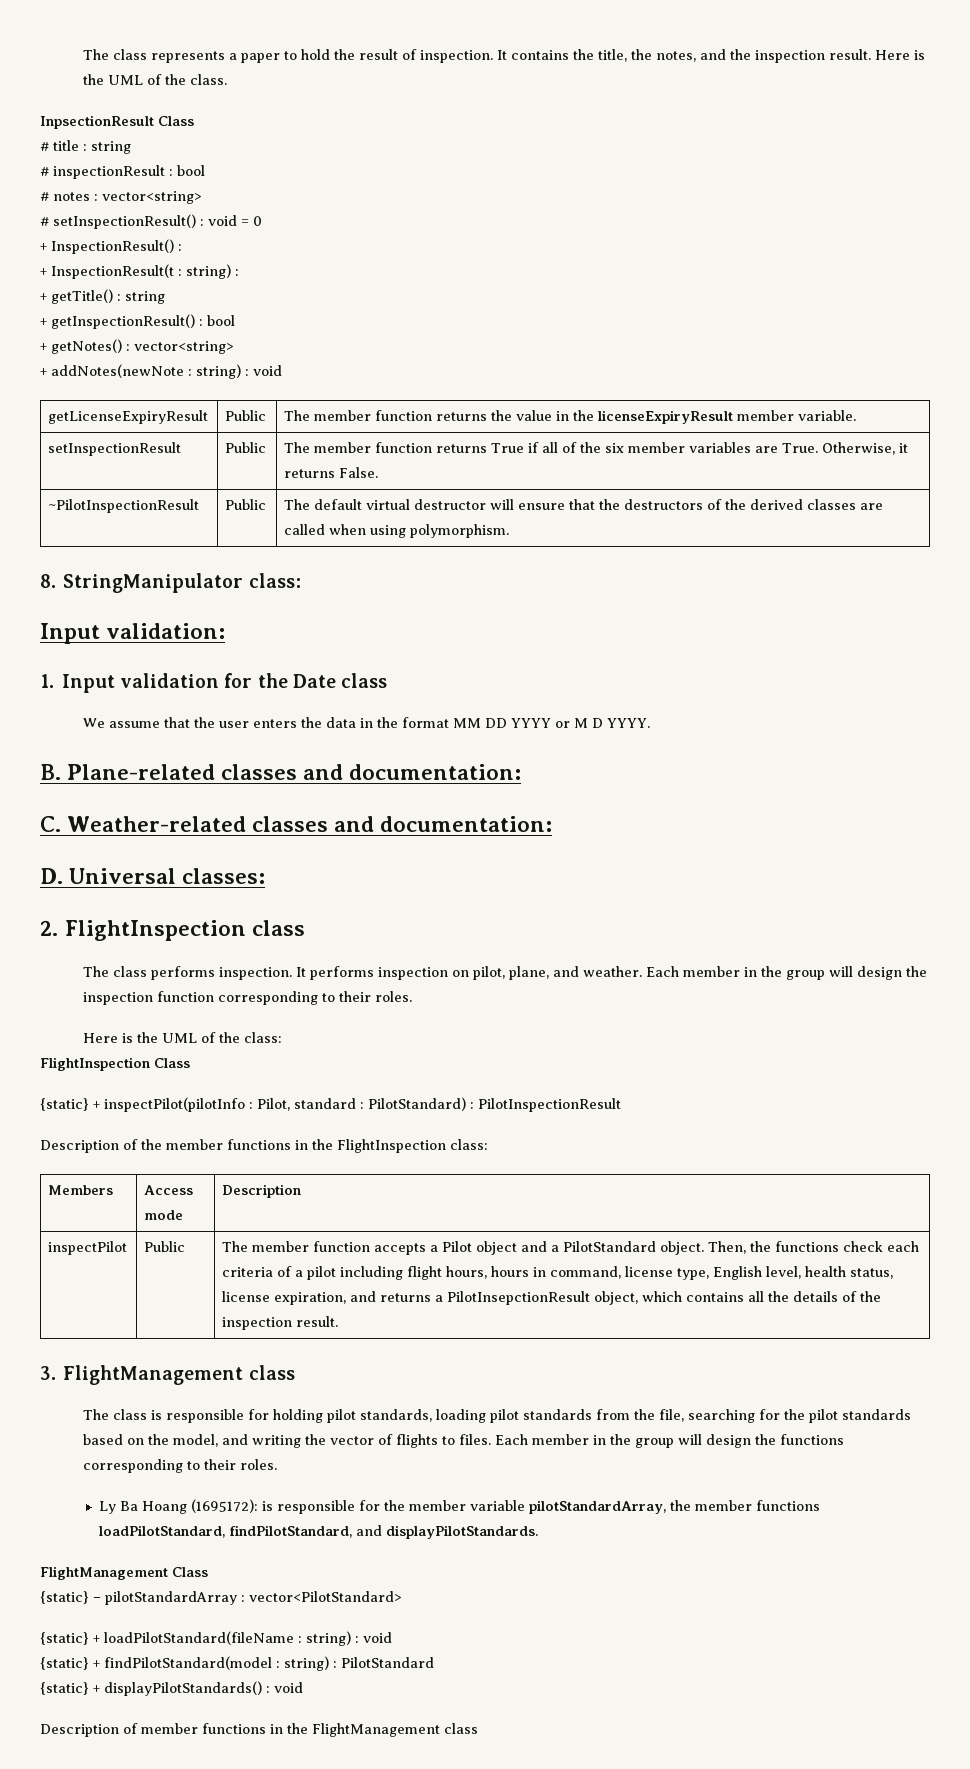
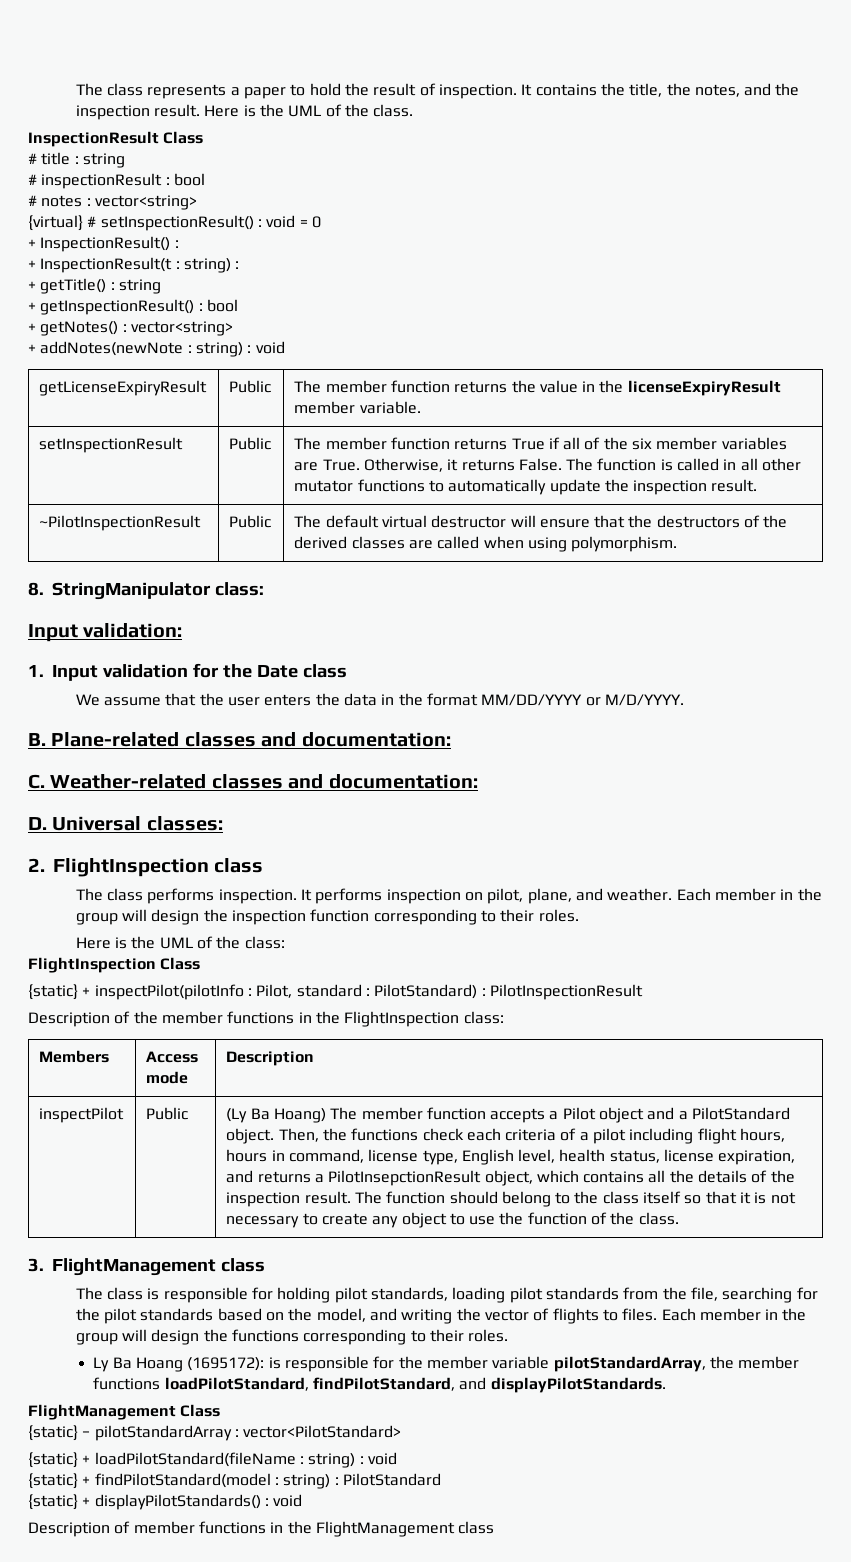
[40,115,154,129] InpsectionResult -> [28,131,159,147] InspectionResult
(202, 197) none -> [28,215,83,231] {virtual}
(379, 472) none -> [566,458,802,471] [294,479,758,495] The function is called in all other mutator functions to automatically update the inspection result.
[453,718,651,728] MM DD YYYY or M D YYYY. -> [481,694,684,706] MM/DD/YYYY or M/D/YYYY.
(186, 1246) none -> [226,1108,326,1123] (Ly Ba Hoang)
(339, 1321) none -> [354,1191,796,1207] [226,1212,679,1228] The function should belong to the class itself so that it is not necessary to create any object to use the function of the class.

